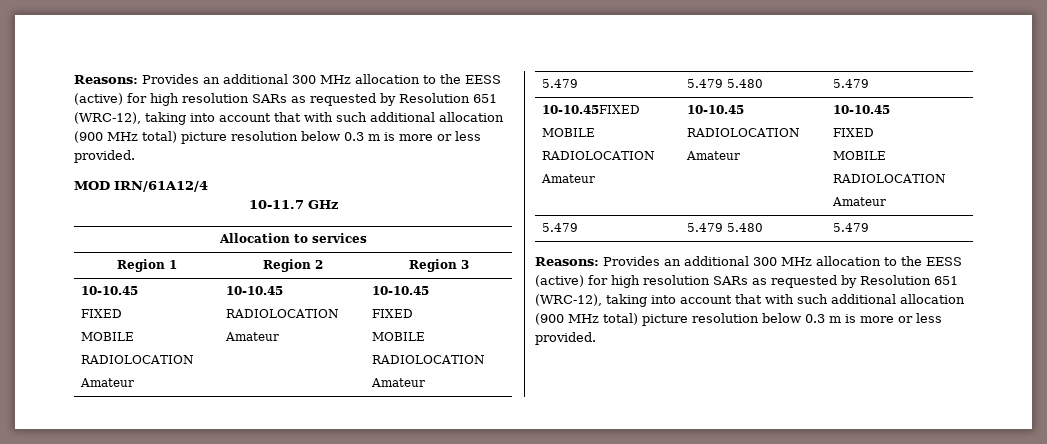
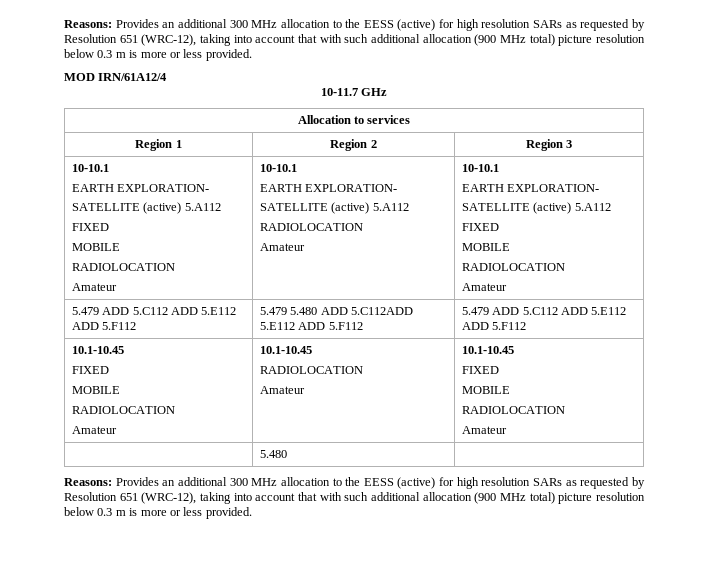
[80,286,138,295] [80,309,122,318] [80,332,134,341] [80,355,194,364] [79,378,134,387] [225,286,283,295] [225,309,339,318] [224,332,279,341] [371,286,429,295] [371,309,413,318] [371,332,425,341] [371,355,485,364] [370,378,425,387] [541,79,578,88] [686,79,763,88] [832,79,869,88] [541,105,640,114] [541,128,595,137] [541,151,655,160] [540,174,595,183] [686,105,744,114] [686,128,800,137] [685,151,740,160] [832,105,890,114] [832,128,874,137] [832,151,886,160] [832,174,946,183] [831,197,886,206] [541,223,578,232] [686,223,763,232] [832,223,869,232] 10-10.45 // FIXED // MOBILE // RADIOLOCATION // Amateur | 10-10.45 // RADIOLOCATION // Amateur | 10-10.45 // FIXED // MOBILE // RADIOLOCATION // Amateur // 5.479 | 5.479 5.480 | 5.479 // 10-10.45FIXED // MOBILE // RADIOLOCATION // Amateur | 10-10.45 // RADIOLOCATION // Amateur | 10-10.45 // FIXED // MOBILE // RADIOLOCATION // Amateur // 5.479 | 5.479 5.480 | 5.479 -> [71,164,109,172] [71,184,210,192] [71,202,221,214] [71,223,109,231] [71,243,120,251] [71,263,175,271] [71,283,117,291] [259,164,297,172] [259,184,398,192] [259,202,409,214] [259,223,363,231] [259,243,305,251] [461,164,499,172] [461,184,600,192] [461,202,611,214] [461,223,499,231] [461,243,510,251] [461,263,565,271] [461,283,507,291] [71,307,237,315] [71,322,137,330] [259,307,413,315] [259,322,363,330] [461,307,627,315] [461,322,527,330] [71,346,124,354] [71,366,109,374] [71,386,120,394] [71,406,175,414] [71,426,117,434] [259,346,312,354] [259,366,363,374] [259,386,305,394] [461,346,514,354] [461,366,499,374] [461,386,510,394] [461,406,565,414] [461,426,507,434] [259,450,287,458] 10-10.1 // EARTH EXPLORATION- // SATELLITE (active) 5.A112 // FIXED // MOBILE // RADIOLOCATION // Amateur | 10-10.1 // EARTH EXPLORATION- // SATELLITE (active) 5.A112 // RADIOLOCATION // Amateur | 10-10.1 // EARTH EXPLORATION- // SATELLITE (active) 5.A112 // FIXED // MOBILE // RADIOLOCATION // Amateur // 5.479 ADD 5.C112 ADD 5.E112 ADD 5.F112 | 5.479 5.480 ADD 5.C112ADD 5.E112 ADD 5.F112 | 5.479 ADD 5.C112 ADD 5.E112 ADD 5.F112 // 10.1-10.45 // FIXED // MOBILE // RADIOLOCATION // Amateur | 10.1-10.45 // RADIOLOCATION // Amateur | 10.1-10.45 // FIXED // MOBILE // RADIOLOCATION // Amateur // | 5.480 |

